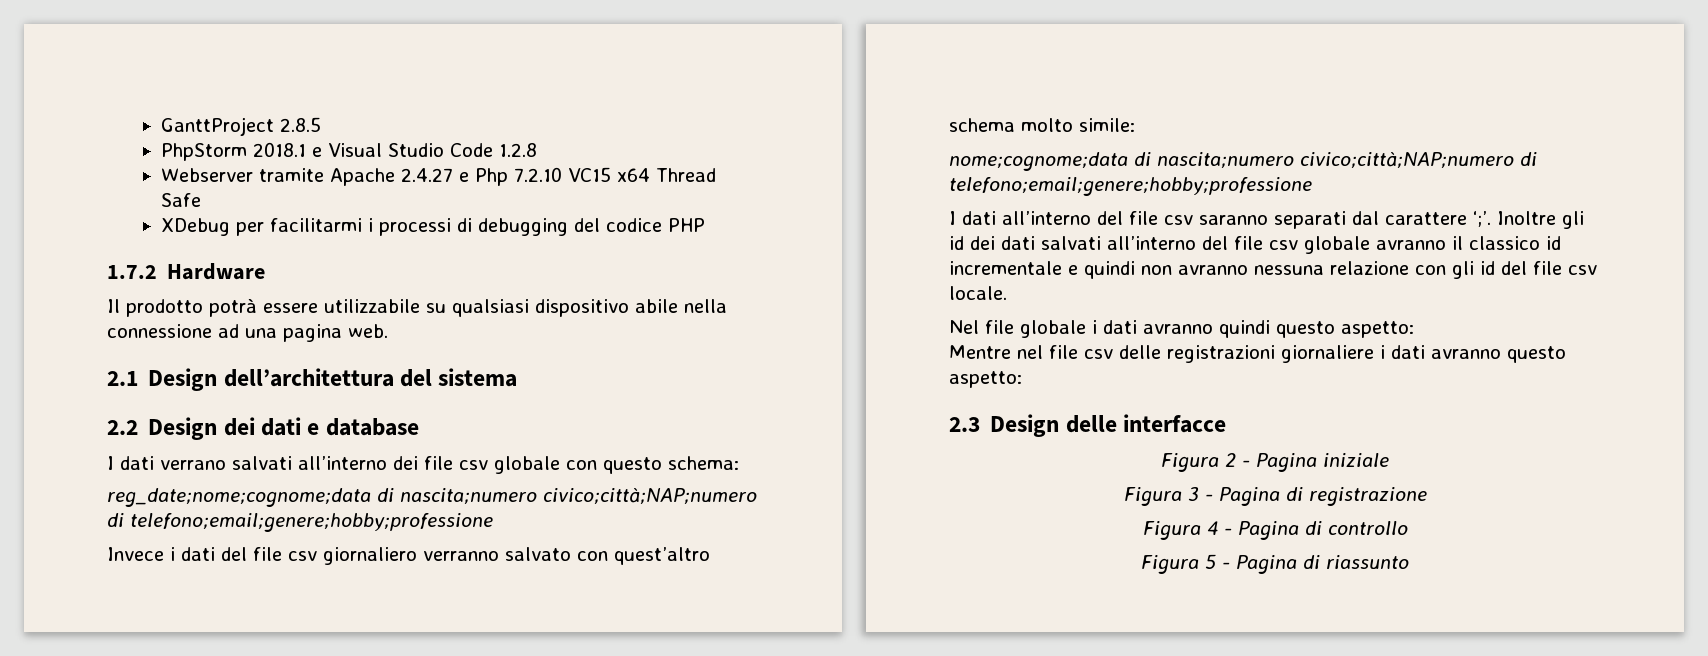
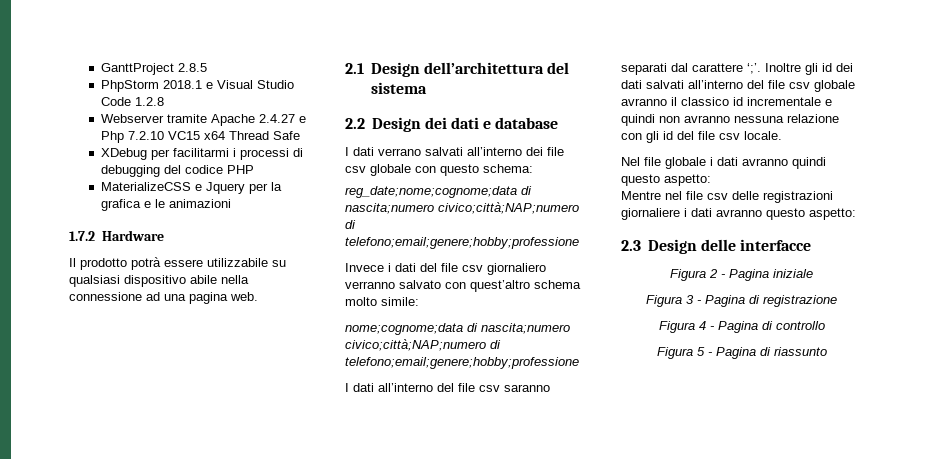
(706, 225) none -> [100,182,282,194] [100,199,231,211] // MaterializeCSS e Jquery per la grafica e le animazioni

